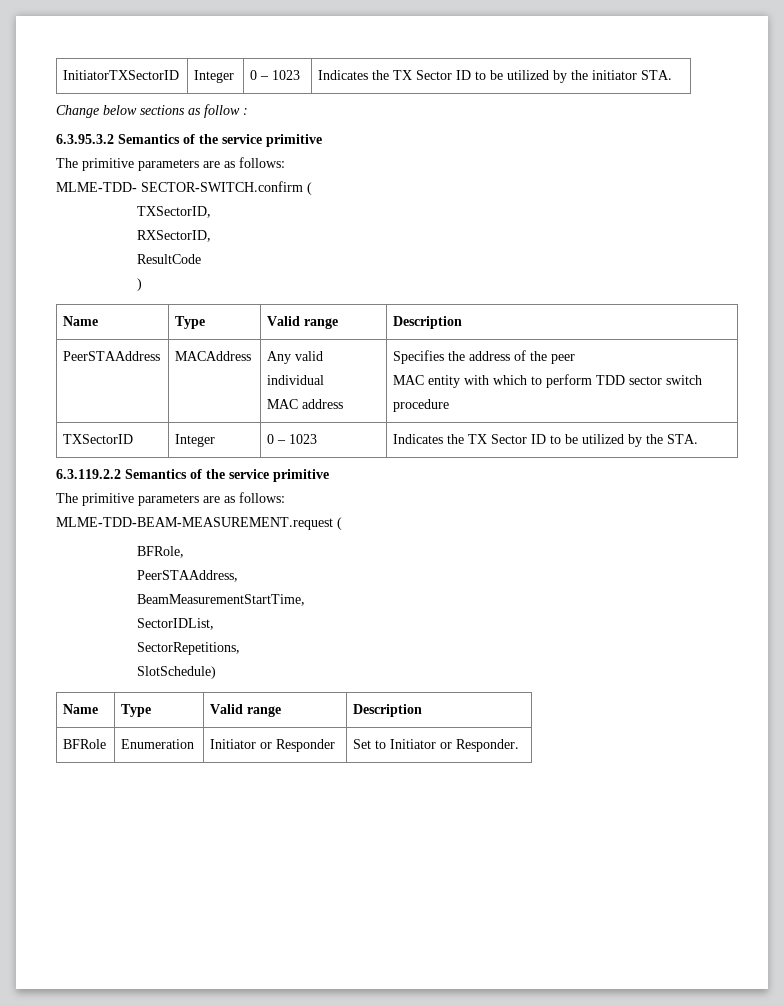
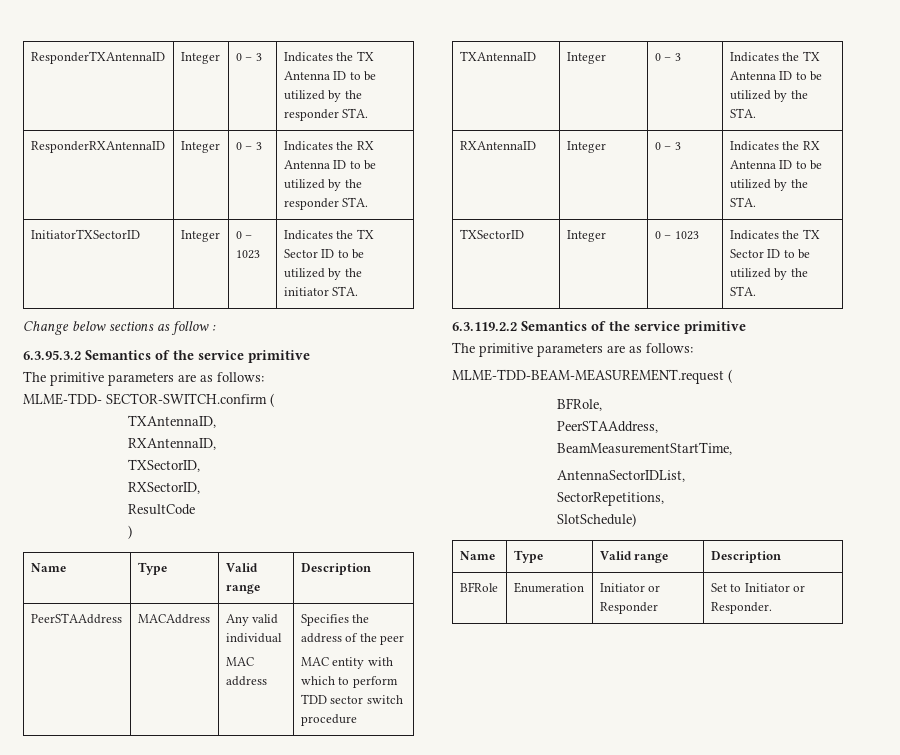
(63, 75) none -> [30,51,165,64] [180,52,220,64] [235,53,262,61] [283,51,374,62] [283,71,377,81] [283,90,362,102] [283,108,369,121] [30,141,165,153] [180,141,220,153] [235,142,262,150] [283,141,374,151] [283,160,377,170] [283,179,362,191] [283,197,369,210] ResponderTXAntennaID | Integer | 0 – 3 | Indicates the TX Antenna ID to be utilized by the responder STA. // ResponderRXAntennaID | Integer | 0 – 3 | Indicates the RX Antenna ID to be utilized by the responder STA. //
(312, 188) none -> [127,415,216,428] [127,438,216,450] // TXAntennaID, // RXAntennaID,
(450, 405) none -> [459,51,536,61] [566,52,606,64] [654,53,681,61] [729,51,820,62] [729,71,823,81] [729,90,808,102] [729,108,756,118] [459,141,536,150] [566,141,606,153] [654,142,681,150] [729,141,820,151] [729,160,823,170] [729,179,808,191] [729,197,756,207] // TXAntennaID | Integer | 0 – 3 | Indicates the TX Antenna ID to be utilized by the STA. // RXAntennaID | Integer | 0 – 3 | Indicates the RX Antenna ID to be utilized by the STA.
[136,618,214,630] SectorIDList, -> [556,470,685,482] AntennaSectorIDList,

